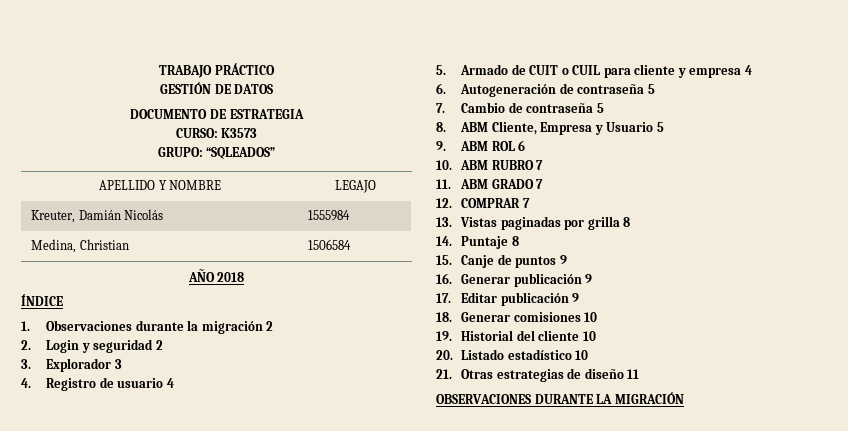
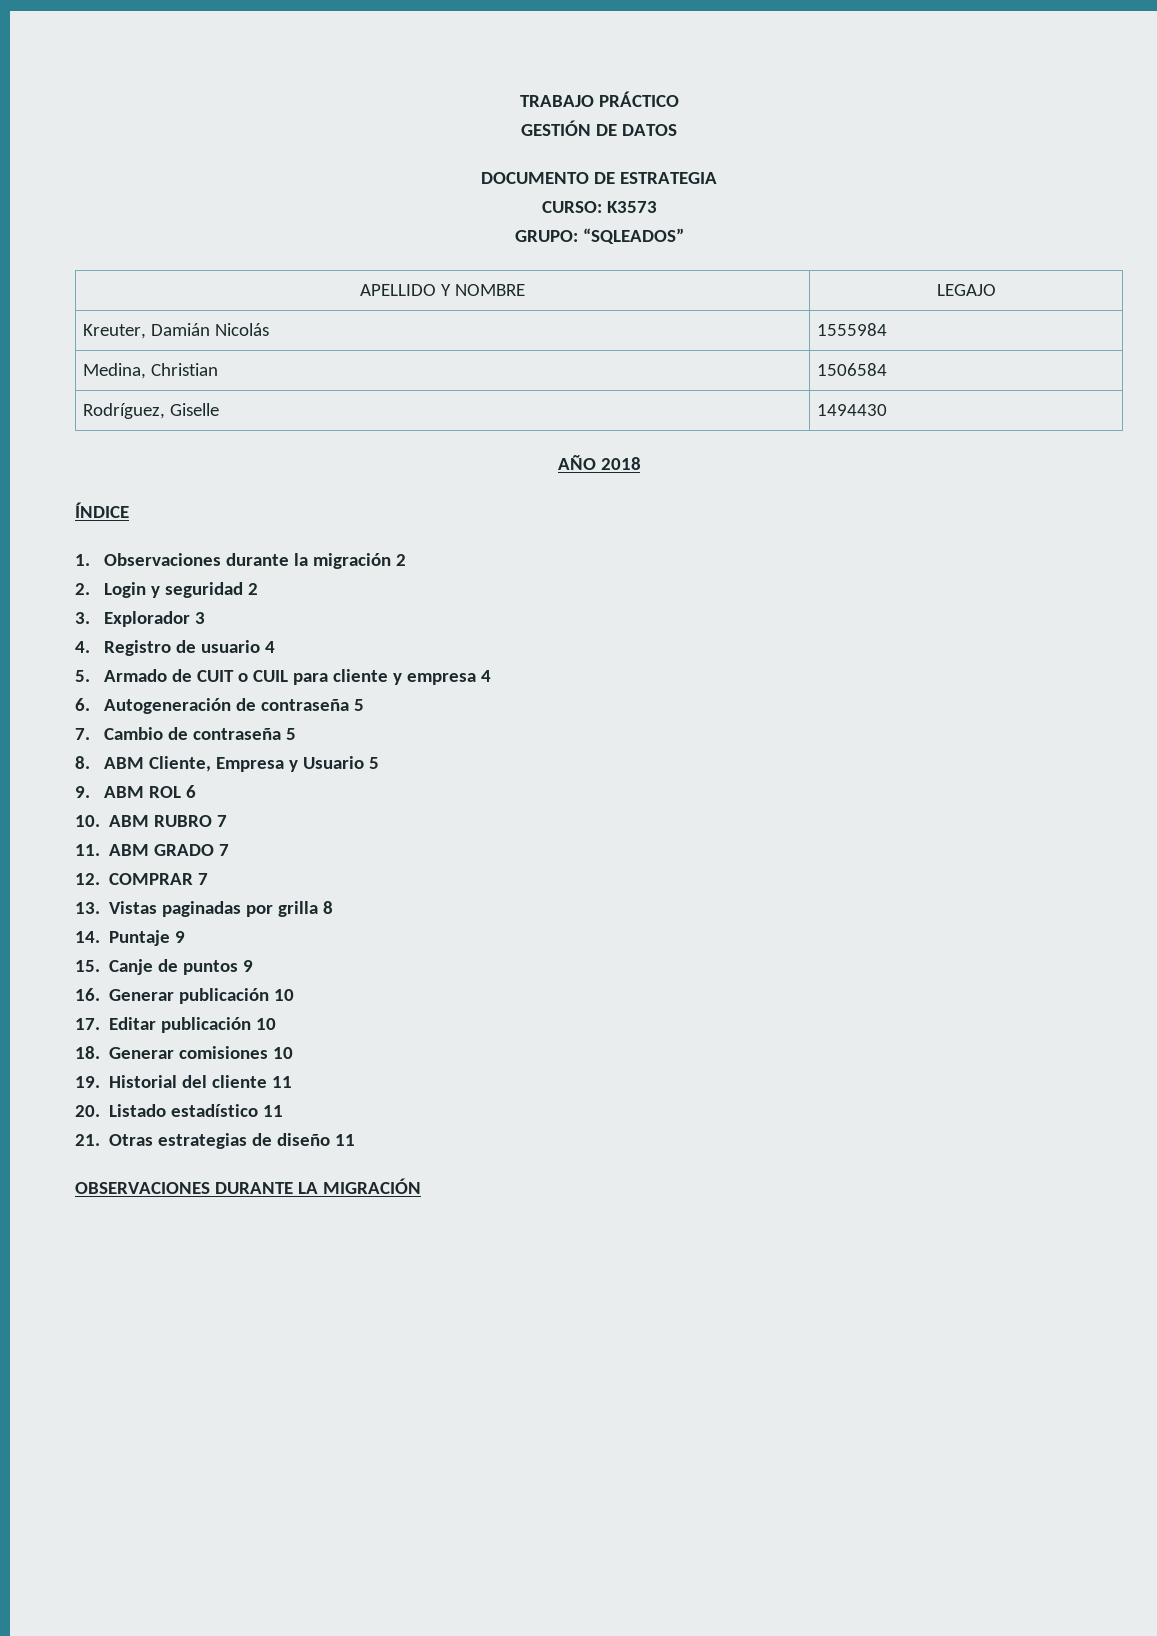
(352, 244) none -> [83,403,220,419] [817,404,888,416] // Rodríguez, Giselle | 1494430
[511,236,519,246] 8 -> [175,931,186,943] 9
[585,274,593,284] 9 -> [274,989,295,1001] 10
[572,293,580,303] 9 -> [256,1018,277,1030] 10
[582,331,596,341] 10 -> [272,1076,293,1088] 11
[575,350,589,360] 10 -> [263,1105,284,1117] 11

